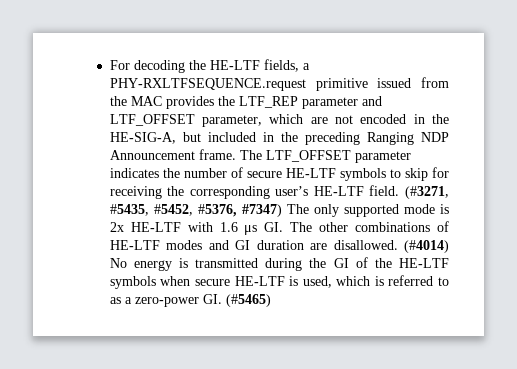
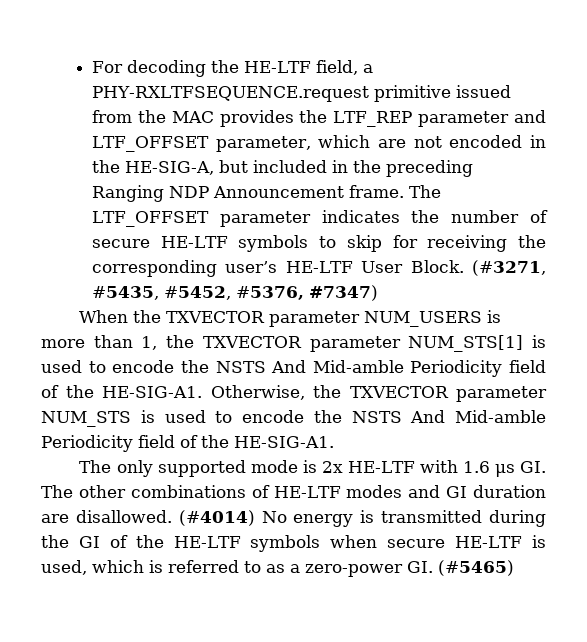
[263,59,299,72] fields, -> [316,60,359,75] field,
[369,185,400,196] field. -> [361,260,464,273] User Block.
(282, 210) none -> [79,310,502,327] [41,335,546,352] [41,360,546,377] [41,385,547,402] [41,410,546,427] [41,435,334,452] // When the TXVECTOR parameter NUM_USERS is more than 1, the TXVECTOR parameter NUM_STS[1] is used to encode the NSTS And Mid-amble Periodicity field of the HE-SIG-A1. Otherwise, the TXVECTOR parameter NUM_STS is used to encode the NSTS And Mid-amble Periodicity field of the HE-SIG-A1. //

